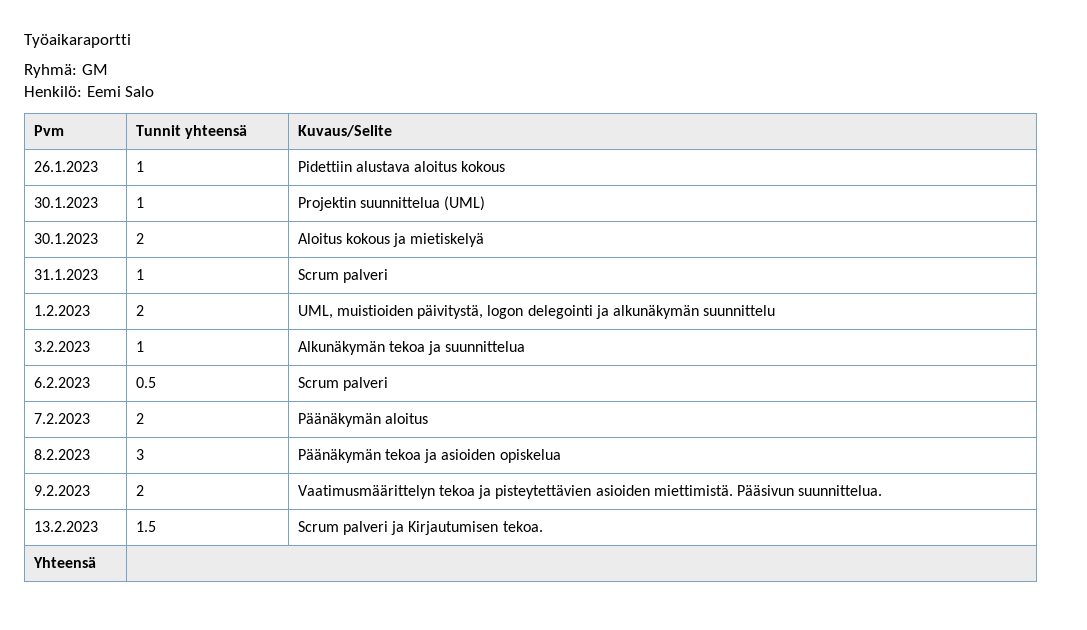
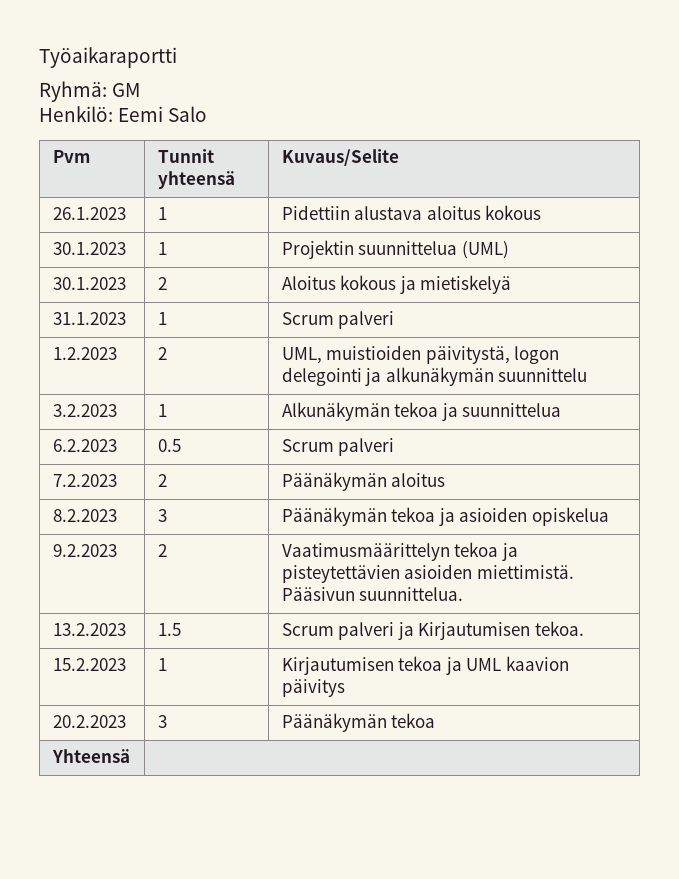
(543, 526) none -> [52,658,126,671] [157,658,167,671] [281,656,570,675] [281,679,345,697] [52,715,126,728] [157,715,167,728] [281,713,436,732] // 15.2.2023 | 1 | Kirjautumisen tekoa ja UML kaavion päivitys // 20.2.2023 | 3 | Päänäkymän tekoa

